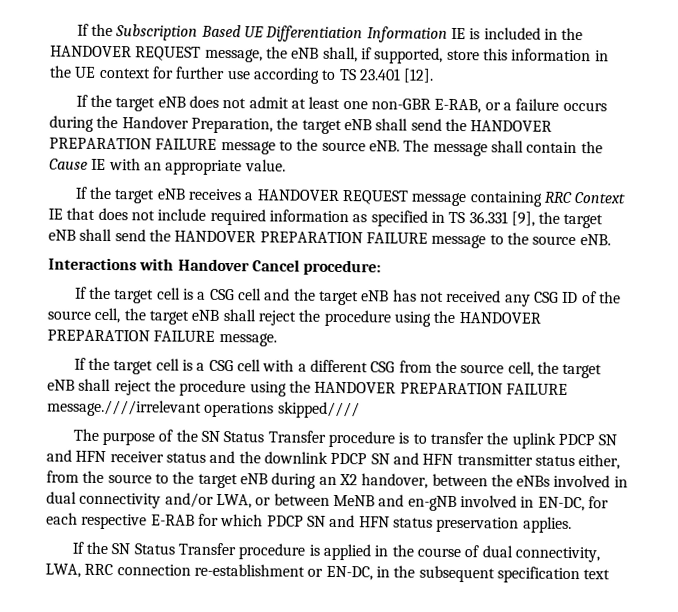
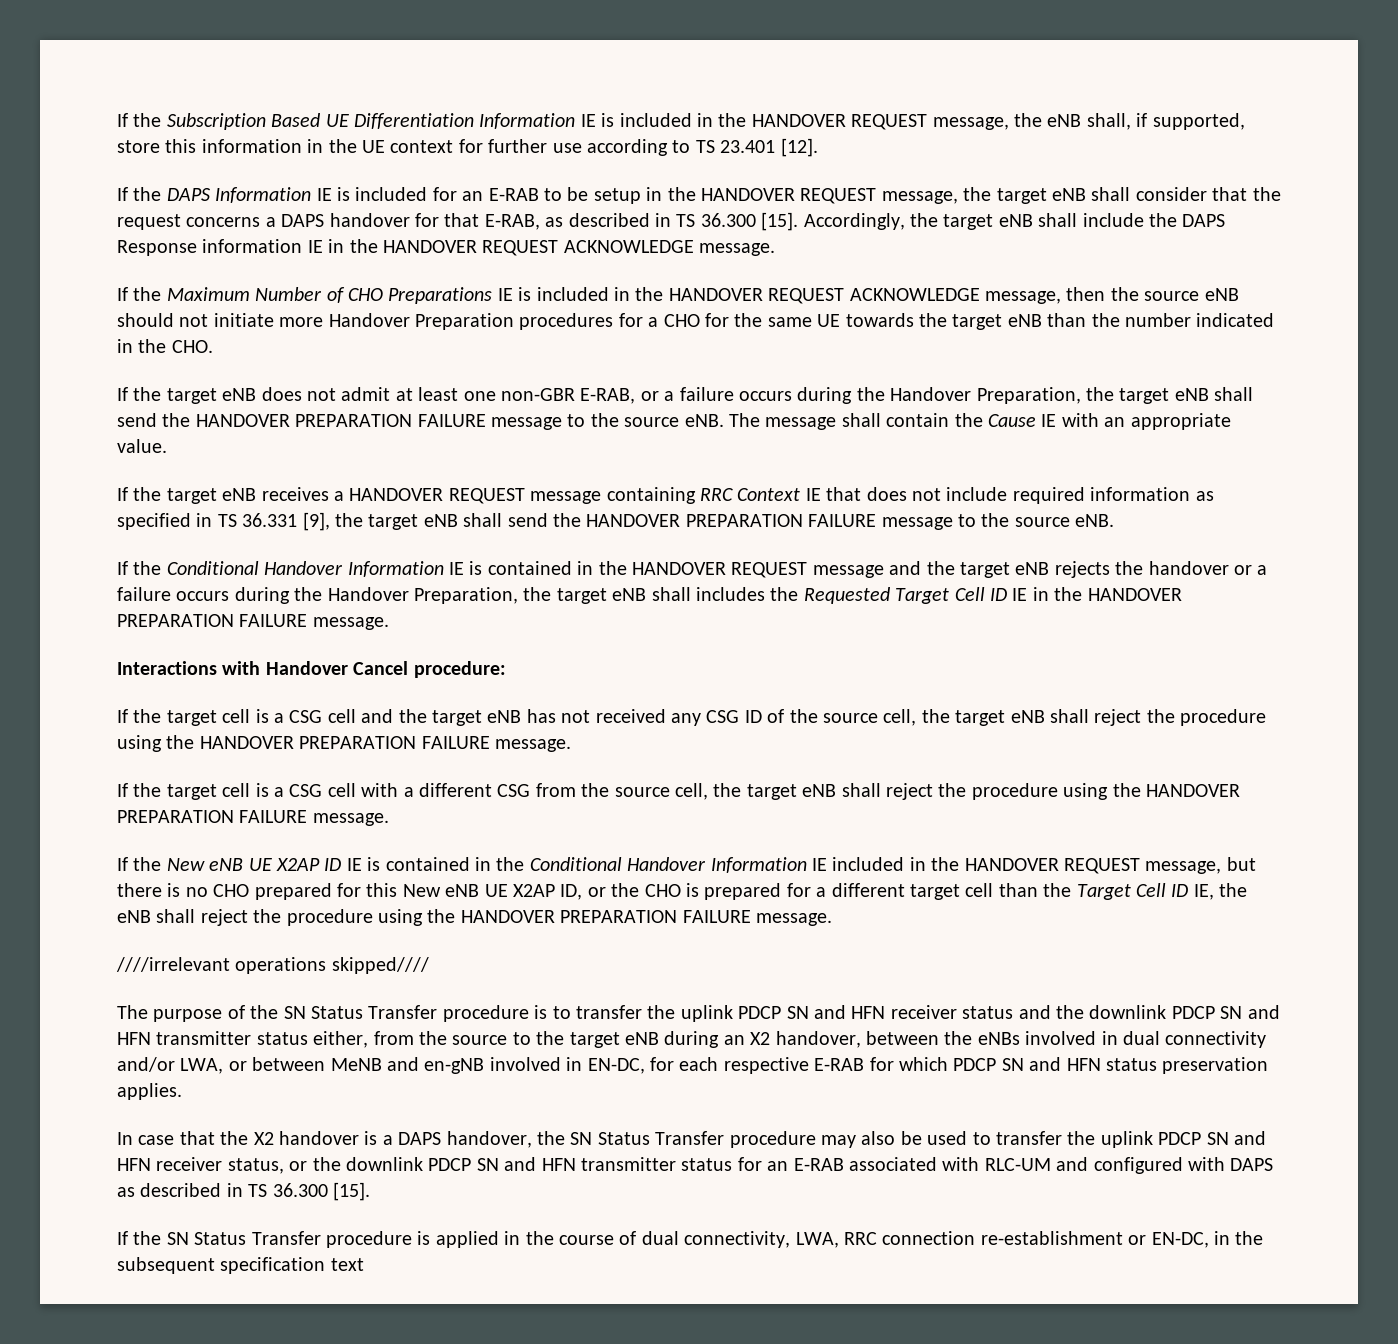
(435, 75) none -> [117,187,1281,204] [117,212,1226,231] [117,239,776,256] [117,287,1239,304] [117,313,1275,330] [117,339,213,353] // If the DAPS Information IE is included for an E-RAB to be setup in the HANDOVER REQUEST message, the target eNB shall consider that the request concerns a DAPS handover for that E-RAB, as described in TS 36.300 [15]. Accordingly, the target eNB shall include the DAPS Response information IE in the HANDOVER REQUEST ACKNOWLEDGE message. // If the Maximum Number of CHO Preparations IE is included in the HANDOVER REQUEST ACKNOWLEDGE message, then the source eNB should not initiate more Handover Preparation procedures for a CHO for the same UE towards the target eNB than the number indicated in the CHO.
(611, 240) none -> [117,561,1268,578] [117,587,1182,604] [117,614,389,630] // If the Conditional Handover Information IE is contained in the HANDOVER REQUEST message and the target eNB rejects the handover or a failure occurs during the Handover Preparation, the target eNB shall includes the Requested Target Cell ID IE in the HANDOVER PREPARATION FAILURE message.
[47,399,202,417] message.////irrelevant -> [312,813,389,826] [117,857,1256,874] [117,883,1248,900] [117,909,832,926] [116,957,230,972] message. // If the New eNB UE X2AP ID IE is contained in the Conditional Handover Information IE included in the HANDOVER REQUEST message, but there is no CHO prepared for this New eNB UE X2AP ID, or the CHO is prepared for a different target cell than the Target Cell ID IE, the eNB shall reject the procedure using the HANDOVER PREPARATION FAILURE message. // ////irrelevant
(572, 524) none -> [117,1131,1266,1148] [117,1157,1274,1174] [117,1182,370,1201] // In case that the X2 handover is a DAPS handover, the SN Status Transfer procedure may also be used to transfer the uplink PDCP SN and HFN receiver status, or the downlink PDCP SN and HFN transmitter status for an E-RAB associated with RLC-UM and configured with DAPS as described in TS 36.300 [15].

